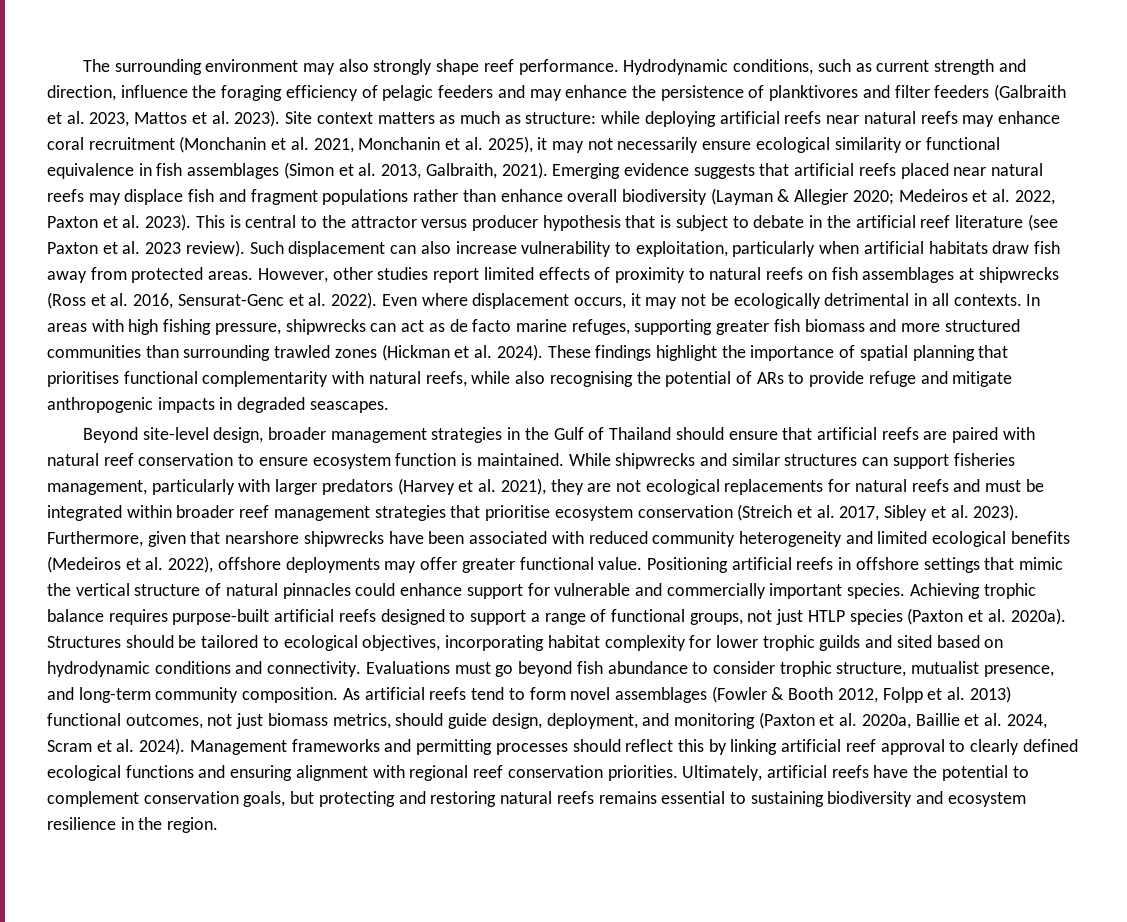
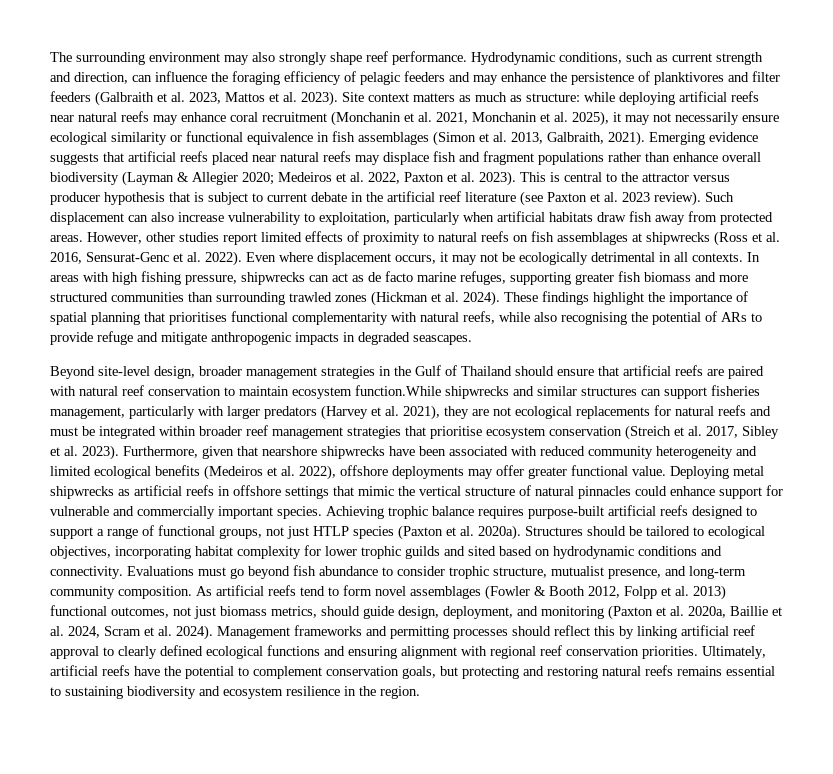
(116, 93) none -> [132,75,152,82] can
(749, 222) none -> [267,193,307,202] current
[258,453,611,469] ensure ecosystem function is maintained. While -> [239,385,441,399] maintain ecosystem function.While
[646,557,728,573] Positioning -> [670,466,764,479] [50,486,130,499] Deploying metal shipwrecks as

